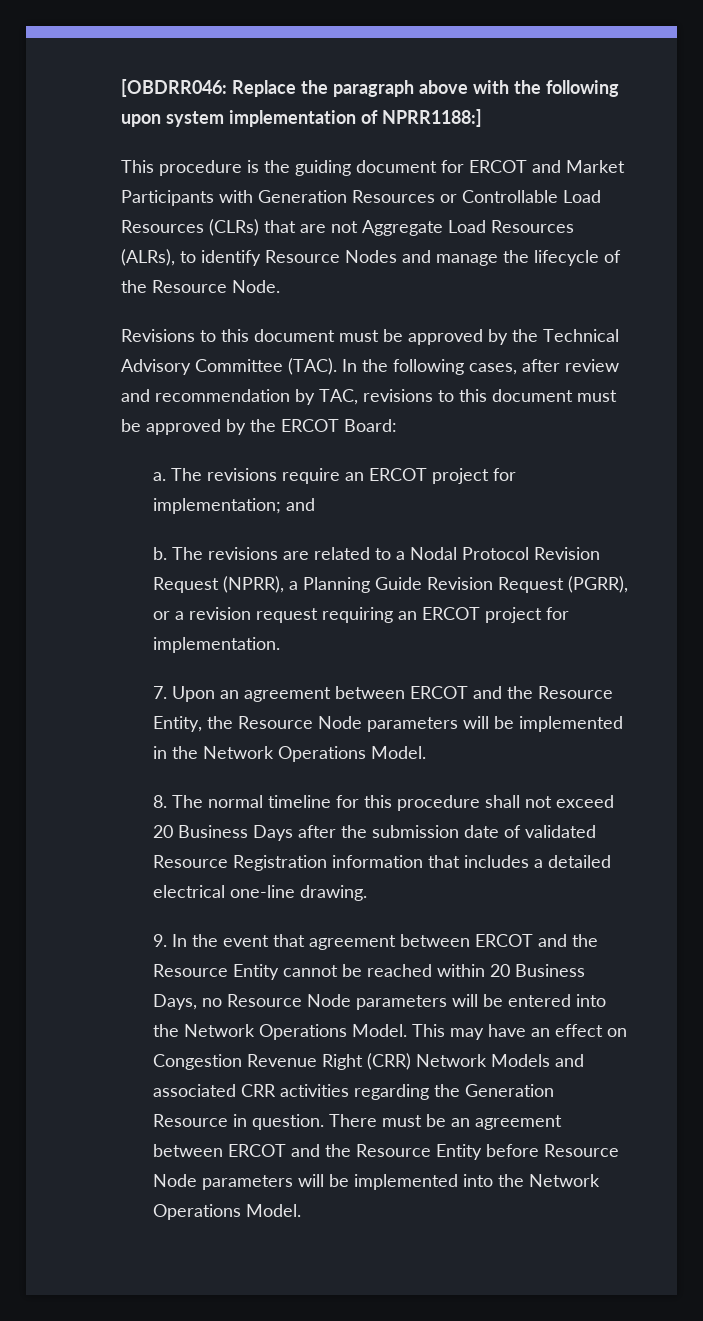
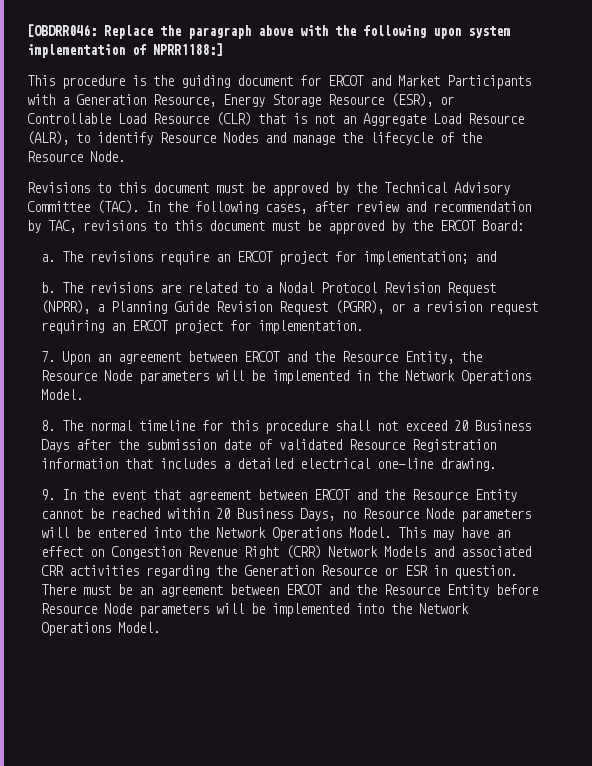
[258,190,601,203] [121,219,574,236] [121,249,175,266] Generation Resources or Controllable Load Resources (CLRs) that are not Aggregate Load Resources (ALRs), -> [62,93,454,107] [27,112,524,126] [27,131,69,145] a Generation Resource, Energy Storage Resource (ESR), or Controllable Load Resource (CLR) that is not an Aggregate Load Resource (ALR),
(228, 1120) none -> [384,565,429,576] or ESR

